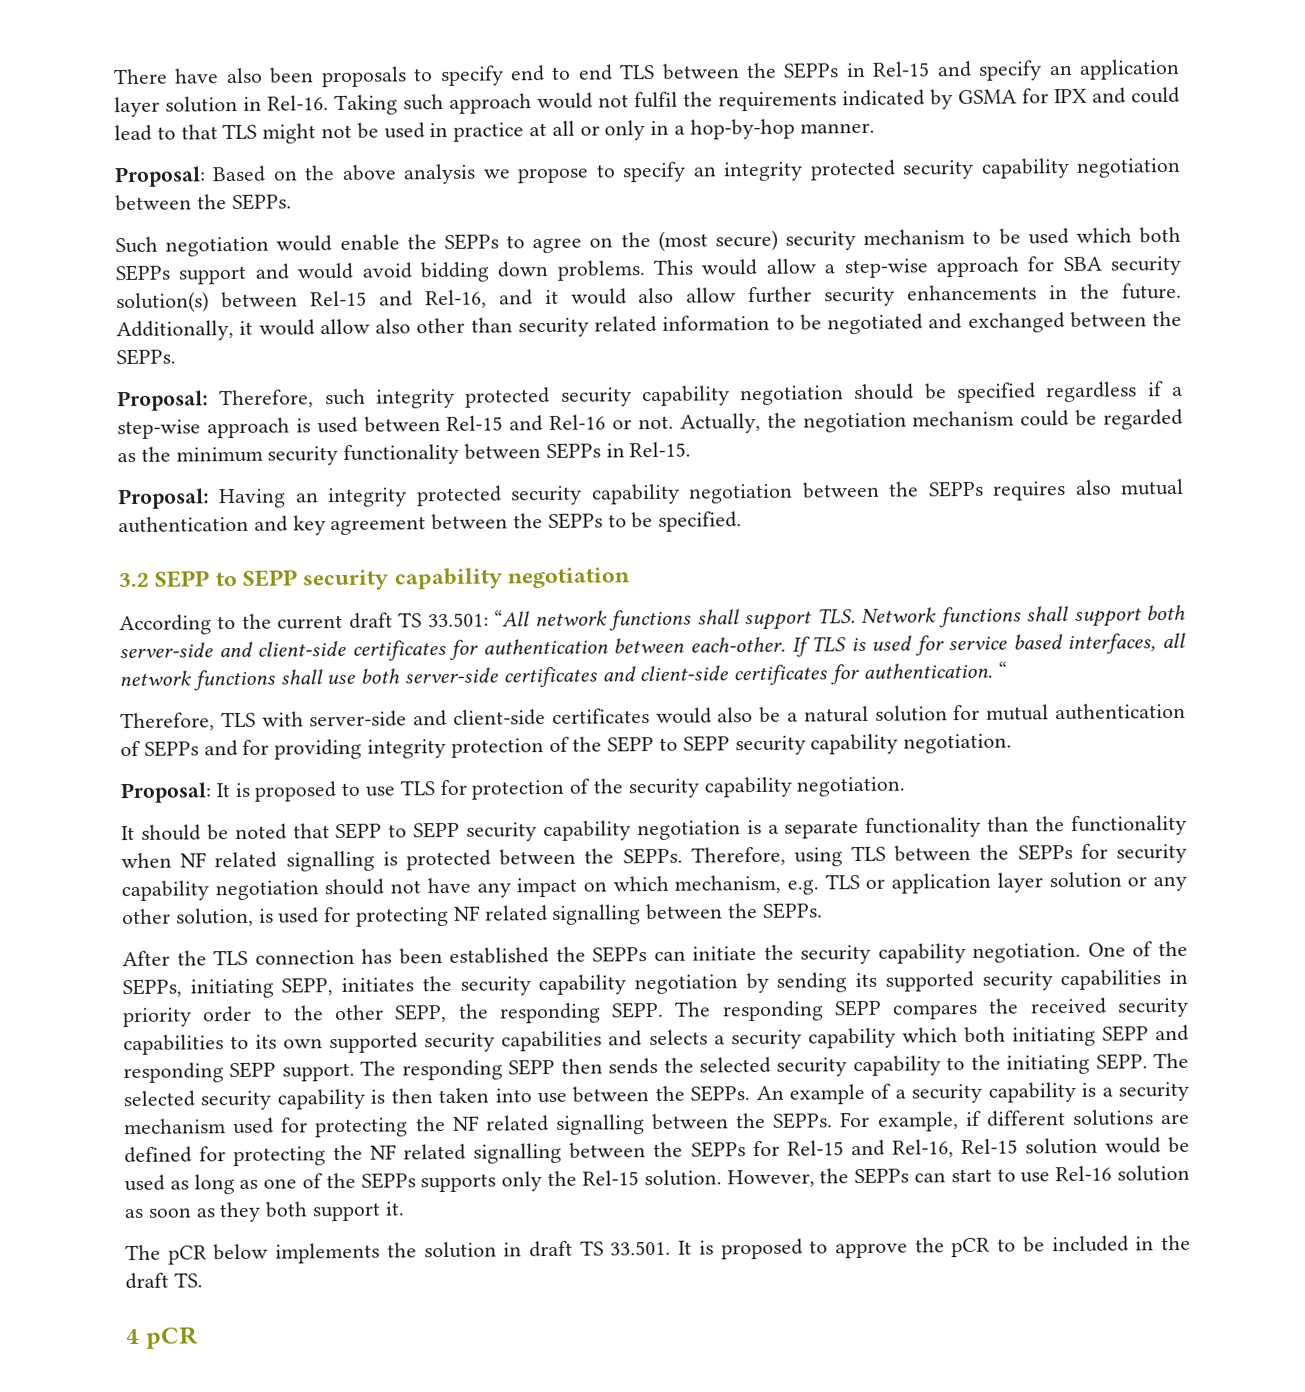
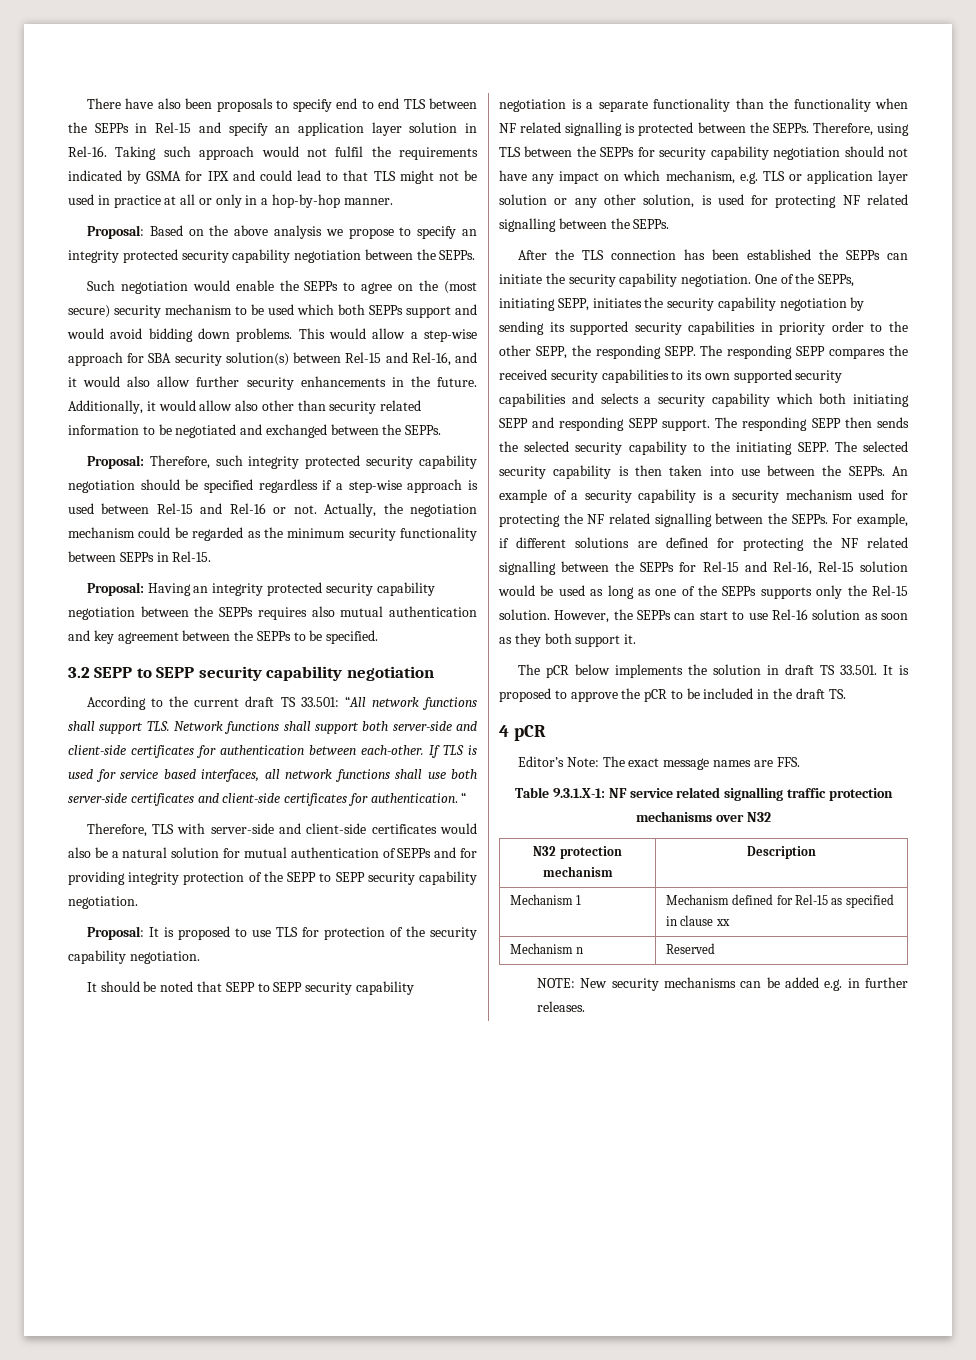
(198, 1337) none -> [518,756,800,770] [515,787,893,801] [636,811,771,822] [533,846,622,859] [542,866,613,877] [747,846,816,859] [509,894,582,905] [665,894,894,908] [665,915,730,926] [509,943,584,954] [665,943,715,954] [537,977,908,991] [537,1001,586,1012] // Editor’s Note: The exact message names are FFS. // Table 9.3.1.X-1: NF service related signalling traffic protection mechanisms over N32 // N32 protection mechanism | Description // Mechanism 1 | Mechanism defined for Rel-15 as specified in clause xx // Mechanism n | Reserved // NOTE: New security mechanisms can be added e.g. in further releases.

